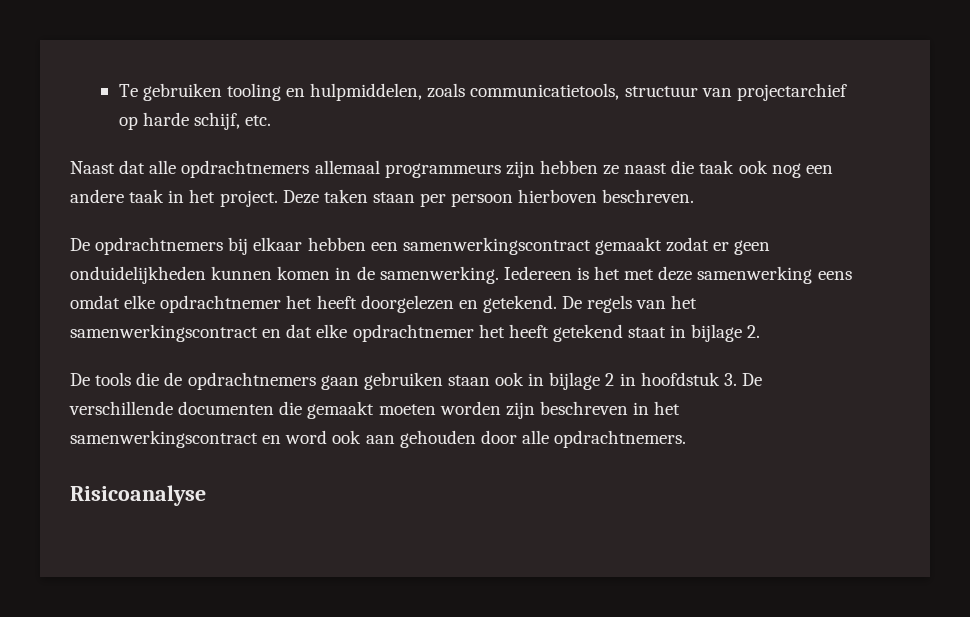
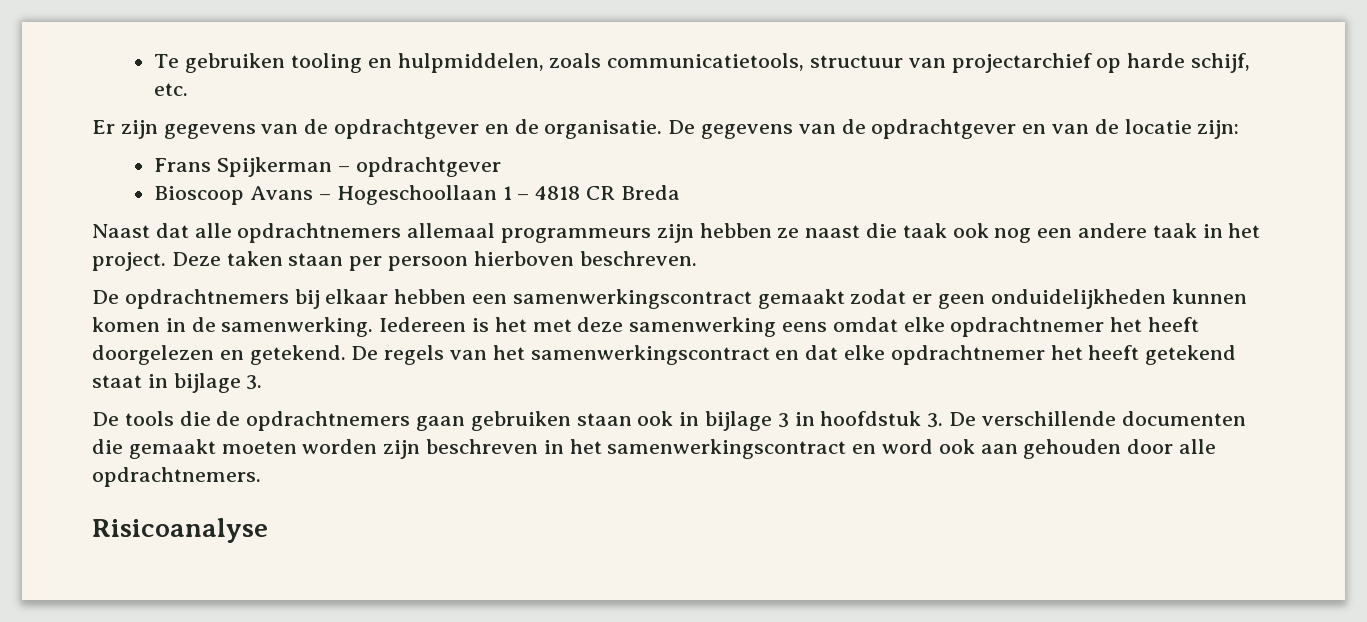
(271, 120) none -> [92,119,1240,139] [154,157,501,177] [154,185,680,205] // Er zijn gegevens van de opdrachtgever en de organisatie. De gegevens van de opdrachtgever en van de locatie zijn: // Frans Spijkerman – opdrachtgever // Bioscoop Avans – Hogeschoollaan 1 – 4818 CR Breda
[747,325,761,338] 2. -> [246,375,263,390] 3.
[605,373,615,386] 2 -> [777,413,789,428] 3

